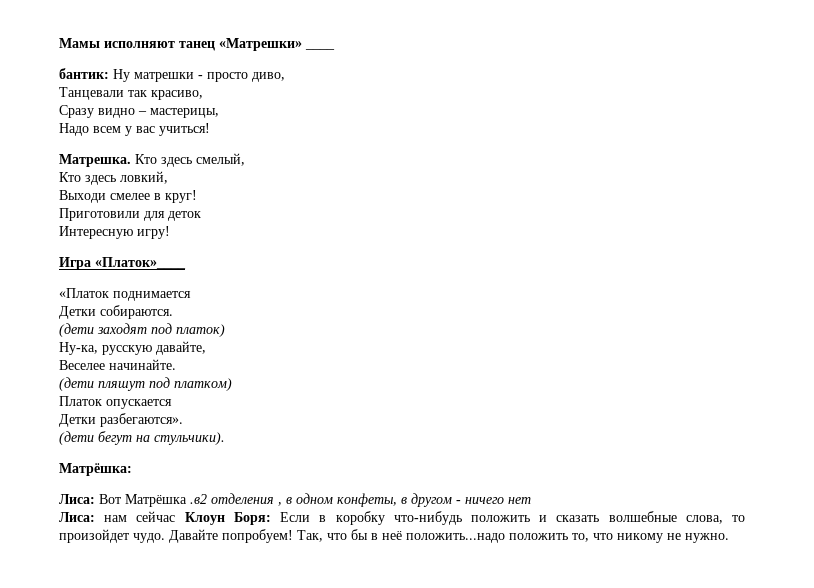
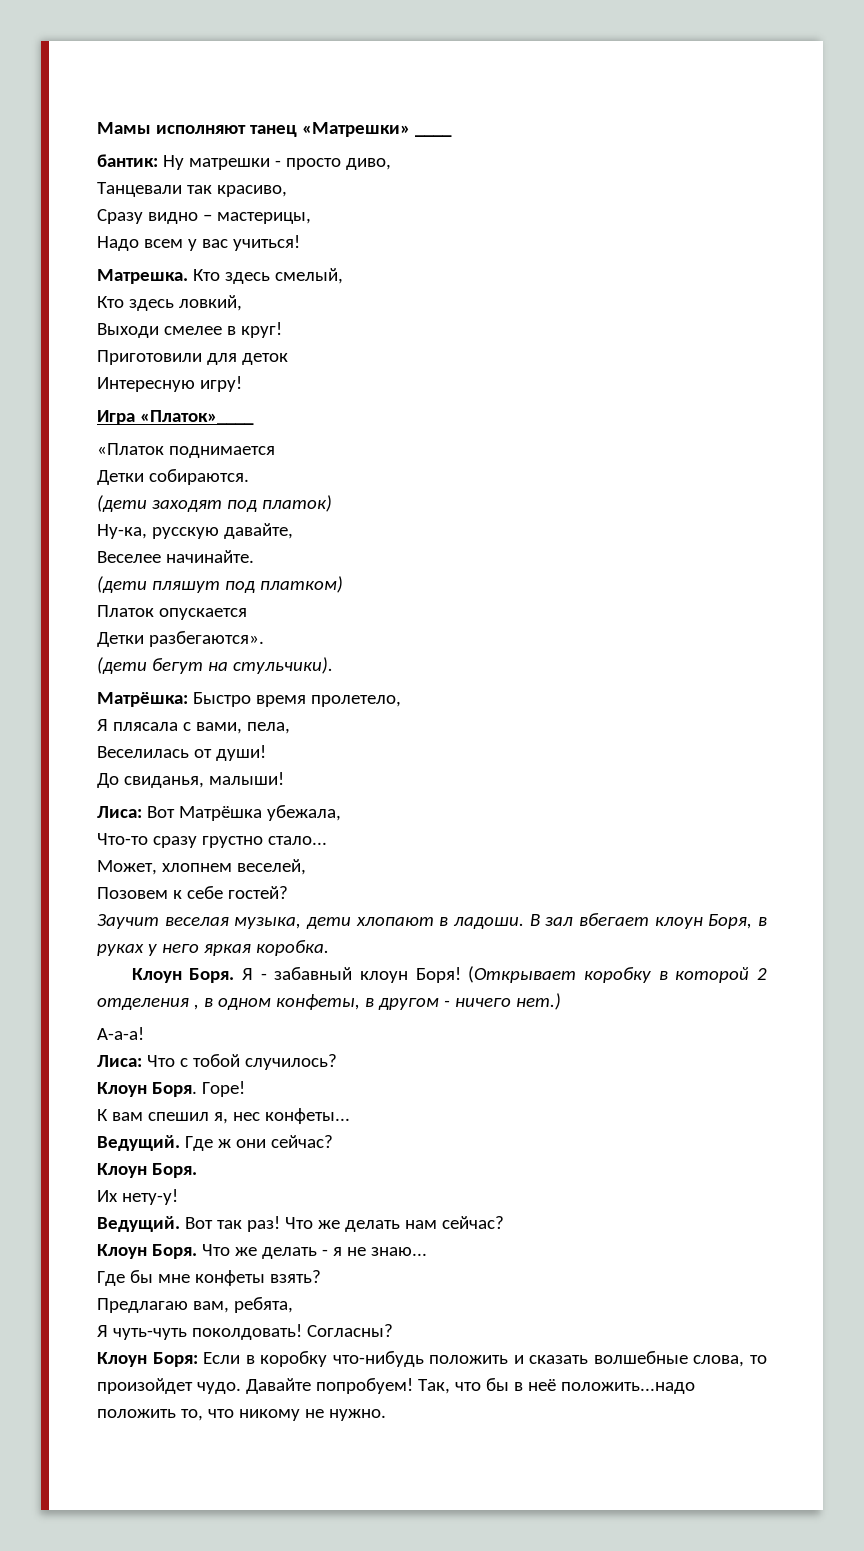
[59,494,207,507] // Лиса: Вот Матрёшка .в2 -> [192,692,401,707] [97,719,290,734] [97,745,266,761] [97,772,284,788] [97,805,341,821] [97,833,327,848] [97,859,306,875] [97,886,288,899] [97,913,767,929] [97,940,329,956] [131,966,768,983] Быстро время пролетело, // Я плясала с вами, пела, // Веселилась от души! // До свиданья, малыши! // Лиса: Вот Матрёшка убежала, // Что-то сразу грустно стало... // Может, хлопнем веселей, // Позовем к себе гостей? // Заучит веселая музыка, дети хлопают в ладоши. В зал вбегает клоун Боря, в руках у него яркая коробка. // Клоун Боря. Я - забавный клоун Боря! (Открывает коробку в которой 2
[508,497,531,504] [59,511,176,522] нет // Лиса: нам сейчас -> [515,993,561,1010] [97,1027,144,1040] [97,1054,337,1070] [97,1081,245,1097] [97,1108,350,1124] [97,1135,333,1151] [97,1163,197,1178] [97,1189,178,1205] [97,1216,504,1232] [97,1244,427,1259] [97,1270,321,1286] [97,1297,293,1313] [97,1324,393,1340] нет.) // А-а-а! // Лиса: Что с тобой случилось? // Клоун Боря. Горе! // К вам спешил я, нес конфеты... // Ведущий. Где ж они сейчас? // Клоун Боря. // Их нету-у! // Ведущий. Вот так раз! Что же делать нам сейчас? // Клоун Боря. Что же делать - я не знаю... // Где бы мне конфеты взять? // Предлагаю вам, ребята, // Я чуть-чуть поколдовать! Согласны? //

